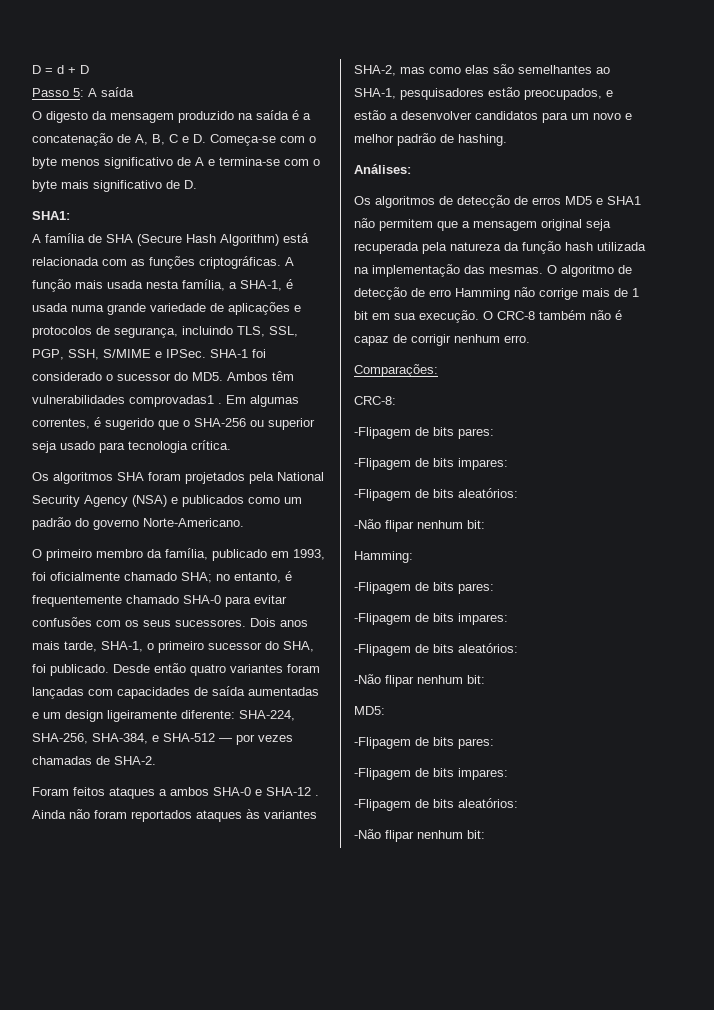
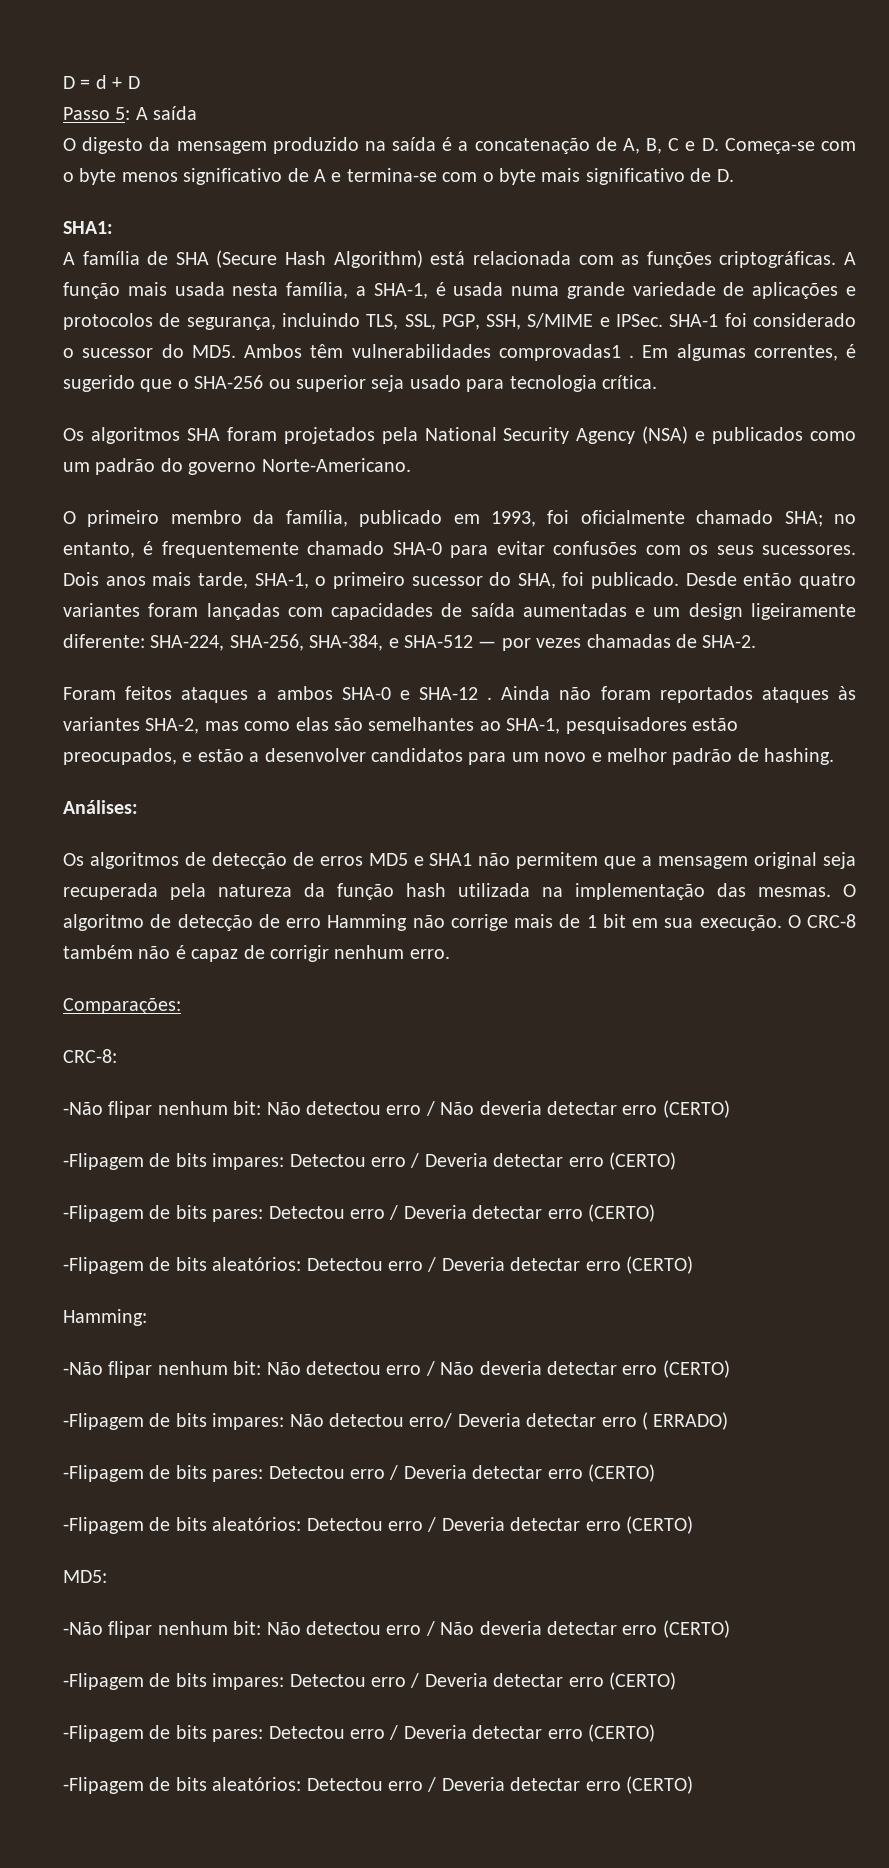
[354,427,494,439] [354,458,508,470] [354,488,518,501] [354,519,485,532] [354,551,413,563] [354,582,494,594] [354,613,508,625] [354,643,518,656] [354,674,485,687] [354,706,385,715] [354,737,494,749] [354,768,508,780] [354,798,518,811] [354,829,485,842] -Flipagem de bits pares: // -Flipagem de bits impares: // -Flipagem de bits aleatórios: // -Não flipar nenhum bit: // Hamming: // -Flipagem de bits pares: // -Flipagem de bits impares: // -Flipagem de bits aleatórios: // -Não flipar nenhum bit: // MD5: // -Flipagem de bits pares: // -Flipagem de bits impares: // -Flipagem de bits aleatórios: // -Não flipar nenhum bit: -> [63,1100,730,1118] [63,1152,676,1170] [63,1204,655,1222] [63,1256,693,1274] [63,1309,147,1326] [63,1360,730,1378] [63,1412,729,1430] [63,1464,655,1482] [63,1516,693,1534] [63,1570,107,1583] [63,1620,730,1638] [63,1672,676,1690] [63,1724,655,1742] [63,1776,693,1794] -Não flipar nenhum bit: Não detectou erro / Não deveria detectar erro (CERTO) // -Flipagem de bits impares: Detectou erro / Deveria detectar erro (CERTO) // -Flipagem de bits pares: Detectou erro / Deveria detectar erro (CERTO) // -Flipagem de bits aleatórios: Detectou erro / Deveria detectar erro (CERTO) // Hamming: // -Não flipar nenhum bit: Não detectou erro / Não deveria detectar erro (CERTO) // -Flipagem de bits impares: Não detectou erro/ Deveria detectar erro ( ERRADO) // -Flipagem de bits pares: Detectou erro / Deveria detectar erro (CERTO) // -Flipagem de bits aleatórios: Detectou erro / Deveria detectar erro (CERTO) // MD5: // -Não flipar nenhum bit: Não detectou erro / Não deveria detectar erro (CERTO) // -Flipagem de bits impares: Detectou erro / Deveria detectar erro (CERTO) // -Flipagem de bits pares: Detectou erro / Deveria detectar erro (CERTO) // -Flipagem de bits aleatórios: Detectou erro / Deveria detectar erro (CERTO)

